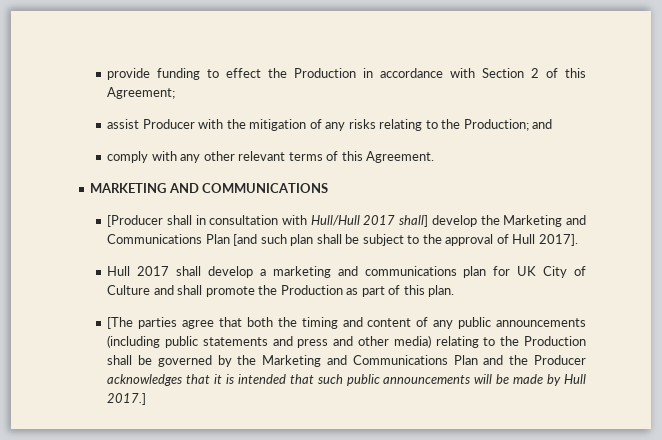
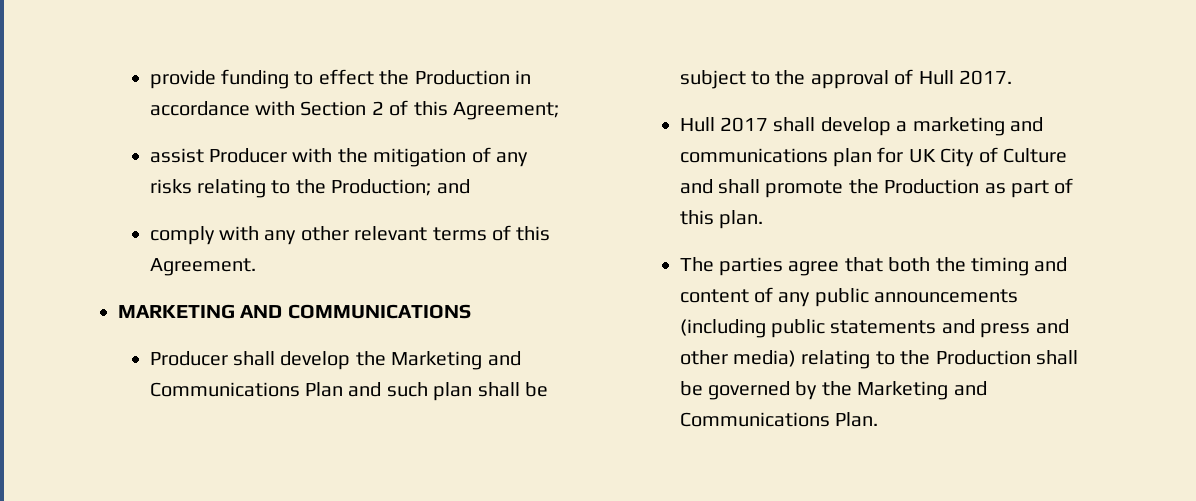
[107,215,429,227] [Producer shall in consultation with Hull/Hull 2017 shall] -> [149,351,276,366] Producer shall
[233,234,258,246] [and -> [348,382,382,397] and
[538,234,578,246] 2017]. -> [959,70,1013,85] 2017.
[107,317,134,329] [The -> [679,257,714,272] The
[453,355,586,365] [107,374,586,386] [107,393,147,405] Plan and the Producer acknowledges that it is intended that such public announcements will be made by Hull 2017.] -> [835,412,879,427] Plan.

